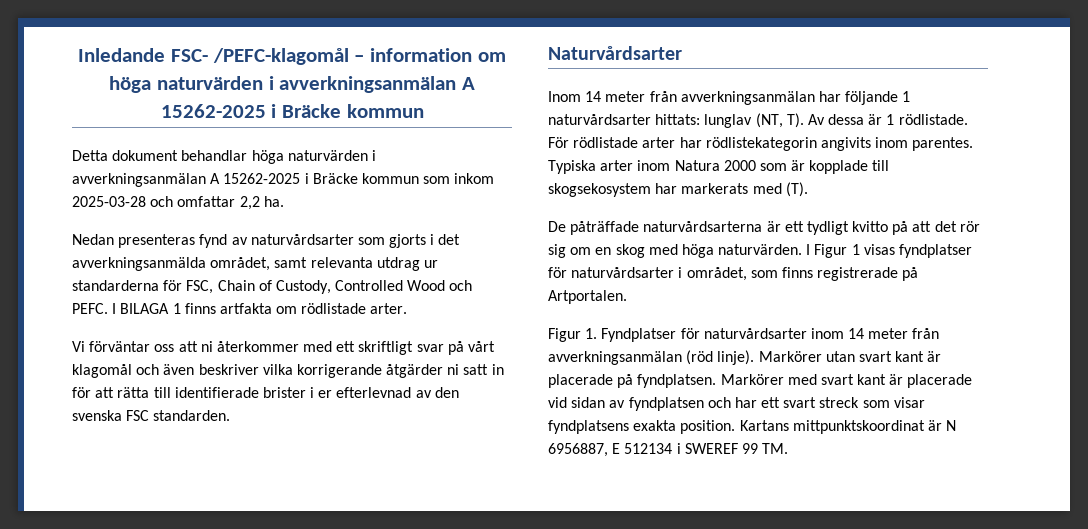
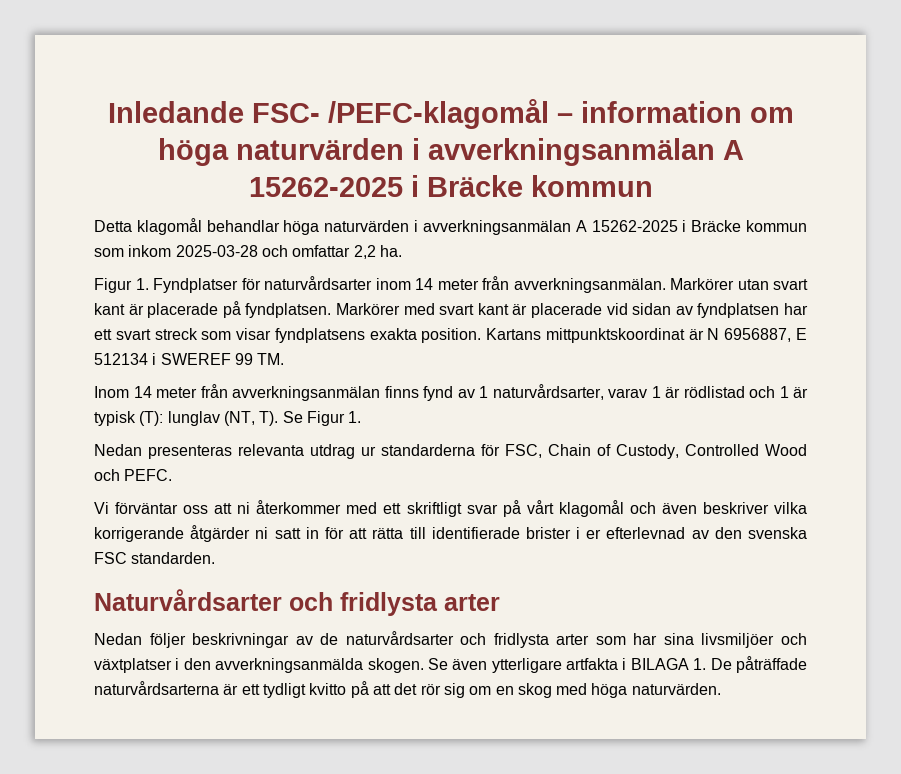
[112,150,179,161] dokument -> [136,218,202,235] klagomål
[72,234,461,248] [72,257,308,271] Nedan presenteras fynd av naturvårdsarter som gjorts i det avverkningsanmälda området, samt -> [94,276,808,293] [94,301,809,318] [94,328,807,343] [94,353,285,365] [94,384,808,401] [94,411,362,426] [94,444,232,459] Figur 1. Fyndplatser för naturvårdsarter inom 14 meter från avverkningsanmälan. Markörer utan svart kant är placerade på fyndplatsen. Markörer med svart kant är placerade vid sidan av fyndplatsen har ett svart streck som visar fyndplatsens exakta position. Kartans mittpunktskoordinat är N 6956887, E 512134 i SWEREF 99 TM. // Inom 14 meter från avverkningsanmälan finns fynd av 1 naturvårdsarter, varav 1 är rödlistad och 1 är typisk (T): lunglav (NT, T). Se Figur 1. // Nedan presenteras
[112,303,408,314] I BILAGA 1 finns artfakta om rödlistade arter. -> (173, 475) none
[548,91,911,105] [548,113,968,128] [548,137,974,151] [548,160,890,174] [548,182,808,197] // Inom 14 meter från avverkningsanmälan har följande 1 naturvårdsarter hittats: lunglav (NT, T). Av dessa är 1 rödlistade. För rödlistade arter har rödlistekategorin angivits inom parentes. Typiska arter inom Natura 2000 som är kopplade till skogsekosystem har markerats med (T). // -> [289,592,500,616] [94,631,808,648] [94,658,707,673] och fridlysta arter // Nedan följer beskrivningar av de naturvårdsarter och fridlysta arter som har sina livsmiljöer och växtplatser i den avverkningsanmälda skogen. Se även ytterligare artfakta i BILAGA 1.
[806,244,973,258] [548,267,919,281] [548,290,627,304] [548,328,940,342] [548,350,942,365] [548,374,973,388] [548,397,925,411] [548,420,957,434] [548,443,789,457] I Figur 1 visas fyndplatser för naturvårdsarter i området, som finns registrerade på Artportalen. // Figur 1. Fyndplatser för naturvårdsarter inom 14 meter från avverkningsanmälan (röd linje). Markörer utan svart kant är placerade på fyndplatsen. Markörer med svart kant är placerade vid sidan av fyndplatsen och har ett svart streck som visar fyndplatsens exakta position. Kartans mittpunktskoordinat är N 6956887, E 512134 i SWEREF 99 TM. -> (721, 689) none

